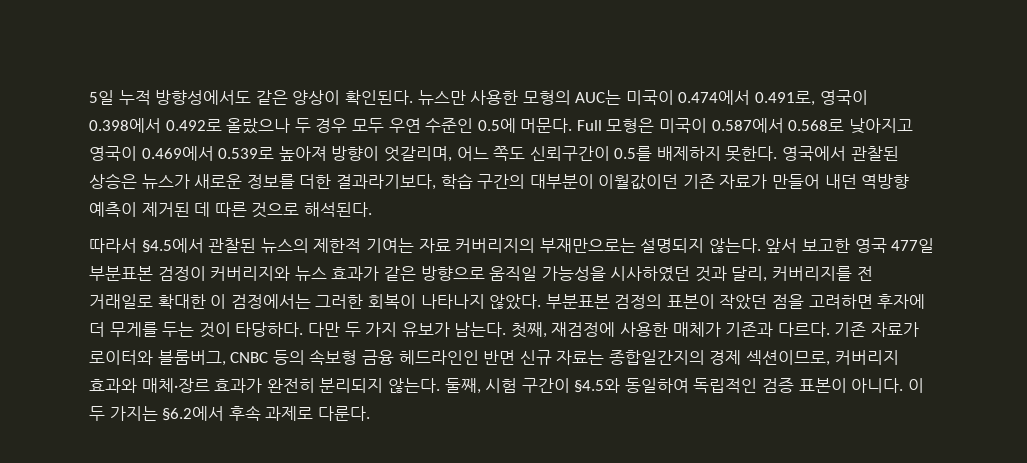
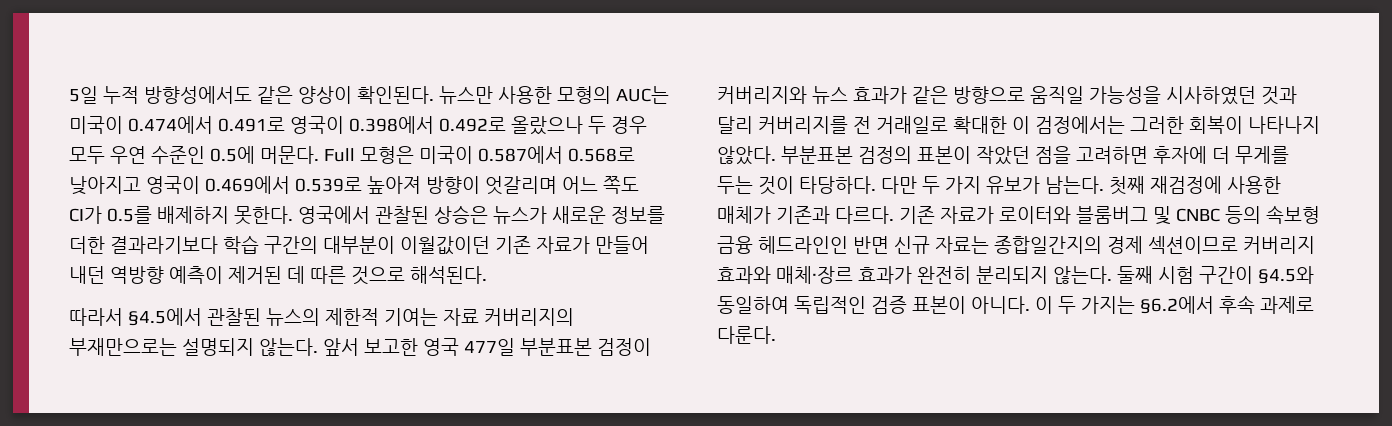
[755,91,816,106] 0.491로, -> [217,117,285,132] 0.491로
[383,146,452,162] 엇갈리며, -> [484,176,557,195] 엇갈리며
[529,146,610,161] 신뢰구간이 -> [69,206,102,224] CI가
[335,174,436,190] 결과라기보다, -> [109,236,218,254] 결과라기보다
[731,266,768,282] 달리, -> [717,116,753,134] 달리
[510,322,547,338] 첫째, -> [1108,176,1145,195] 첫째
[157,350,226,366] 블룸버그, -> [1075,206,1171,225] 블룸버그 및
[746,350,831,366] 섹션이므로, -> [1147,236,1238,254] 섹션이므로
[444,378,481,394] 둘째, -> [1116,266,1153,284] 둘째

